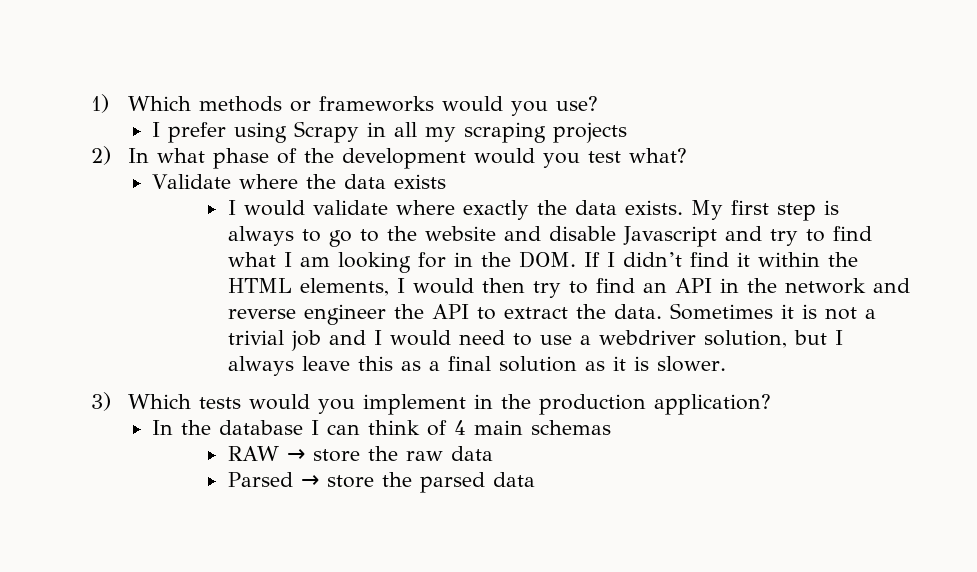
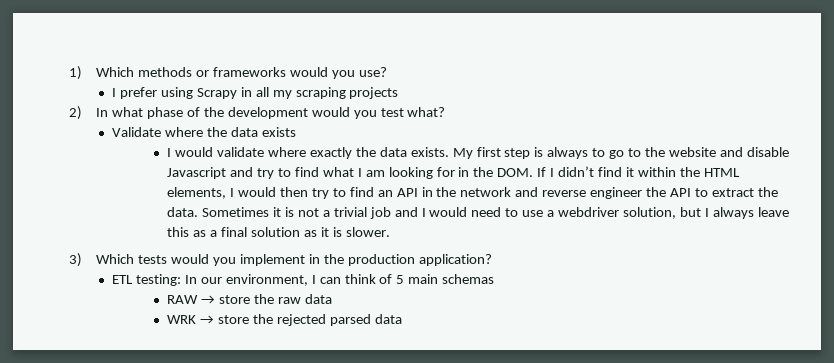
[152,420,304,435] In the database -> [112,274,308,286] ETL testing: In our environment,
[454,420,467,435] 4 -> [396,275,405,284] 5
[227,472,412,488] Parsed → store the -> [167,314,326,326] WRK → store the rejected

